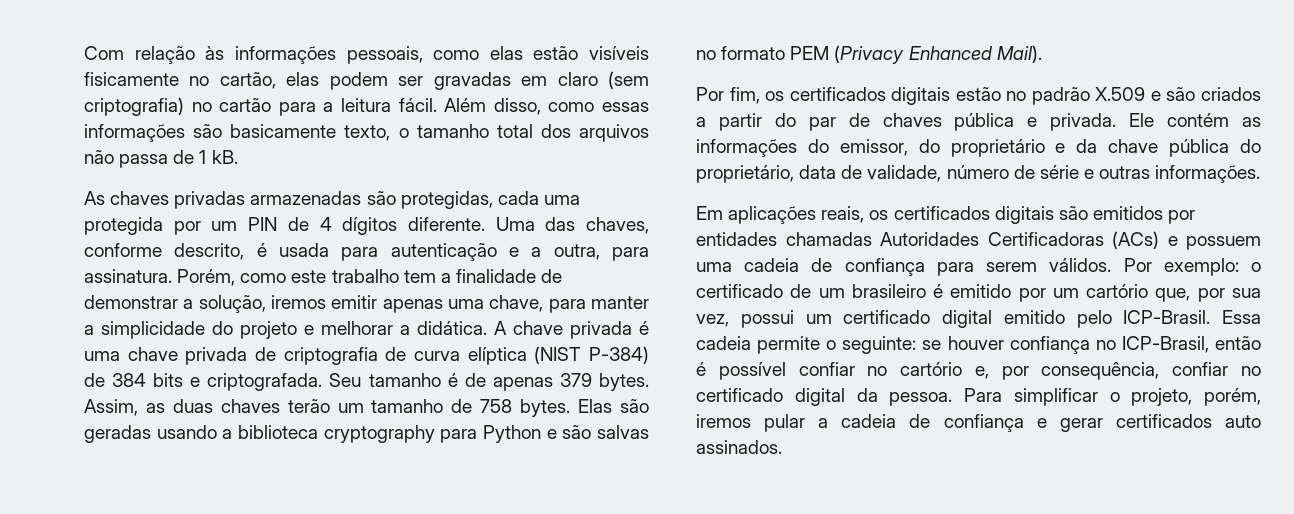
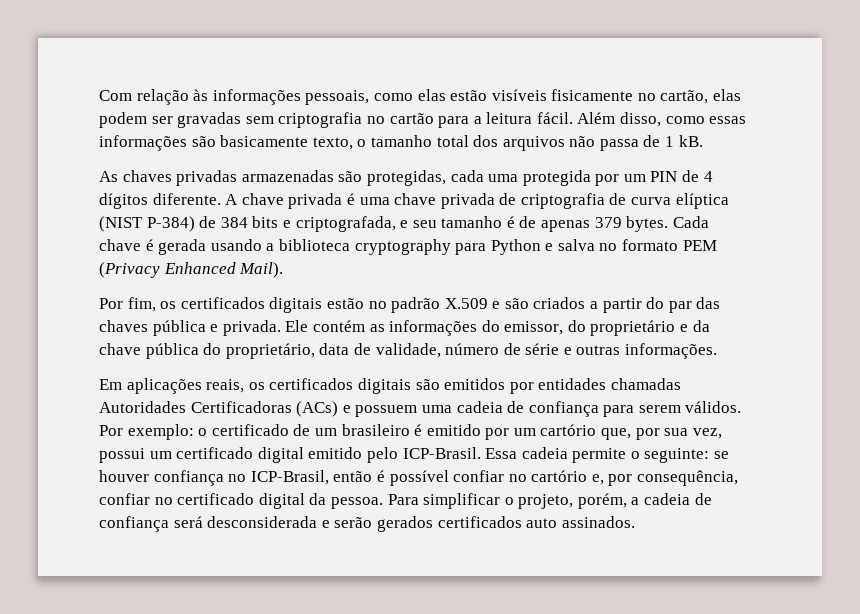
[521,71,649,89] [84,97,184,116] em claro (sem criptografia) -> [245,112,363,128] sem criptografia
[495,217,649,234] [84,243,649,261] [84,269,563,286] [84,295,649,313] [84,321,487,339] Uma das chaves, conforme descrito, é usada para autenticação e a outra, para assinatura. Porém, como este trabalho tem a finalidade de demonstrar a solução, iremos emitir apenas uma chave, para manter a simplicidade do projeto e melhorar a didática. -> (221, 199) none
[207,373,362,391] criptografada. Seu -> [295,216,437,232] criptografada, e seu
[84,399,649,417] [84,425,151,443] Assim, as duas chaves terão um tamanho de 758 bytes. Elas são geradas -> [672,216,709,228] [99,239,207,255] Cada chave é gerada
[562,425,650,439] são salvas -> [557,239,595,251] salva
[848,113,870,127] de -> [696,297,721,309] das
[696,414,806,432] iremos pular -> (627, 501) none
[1036,418,1103,432] e gerar -> [173,516,433,532] será desconsiderada e serão gerados

